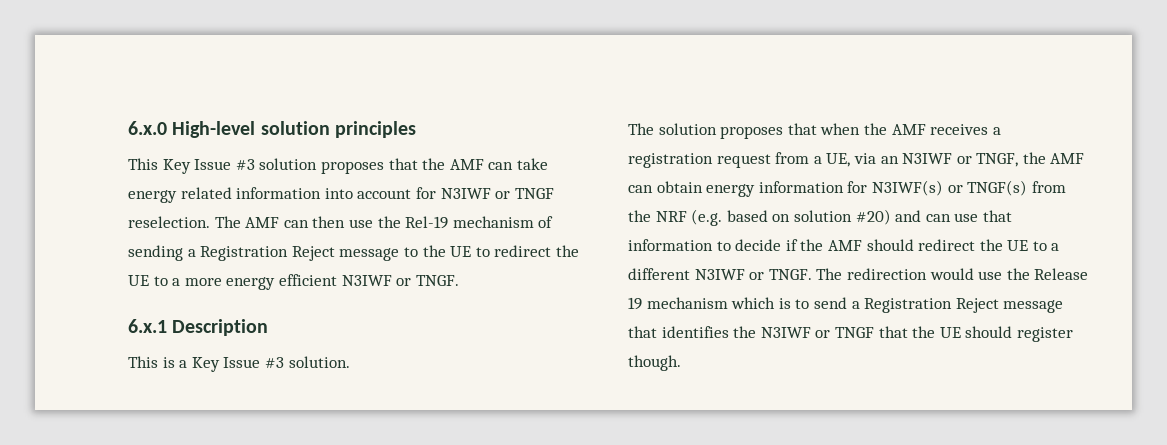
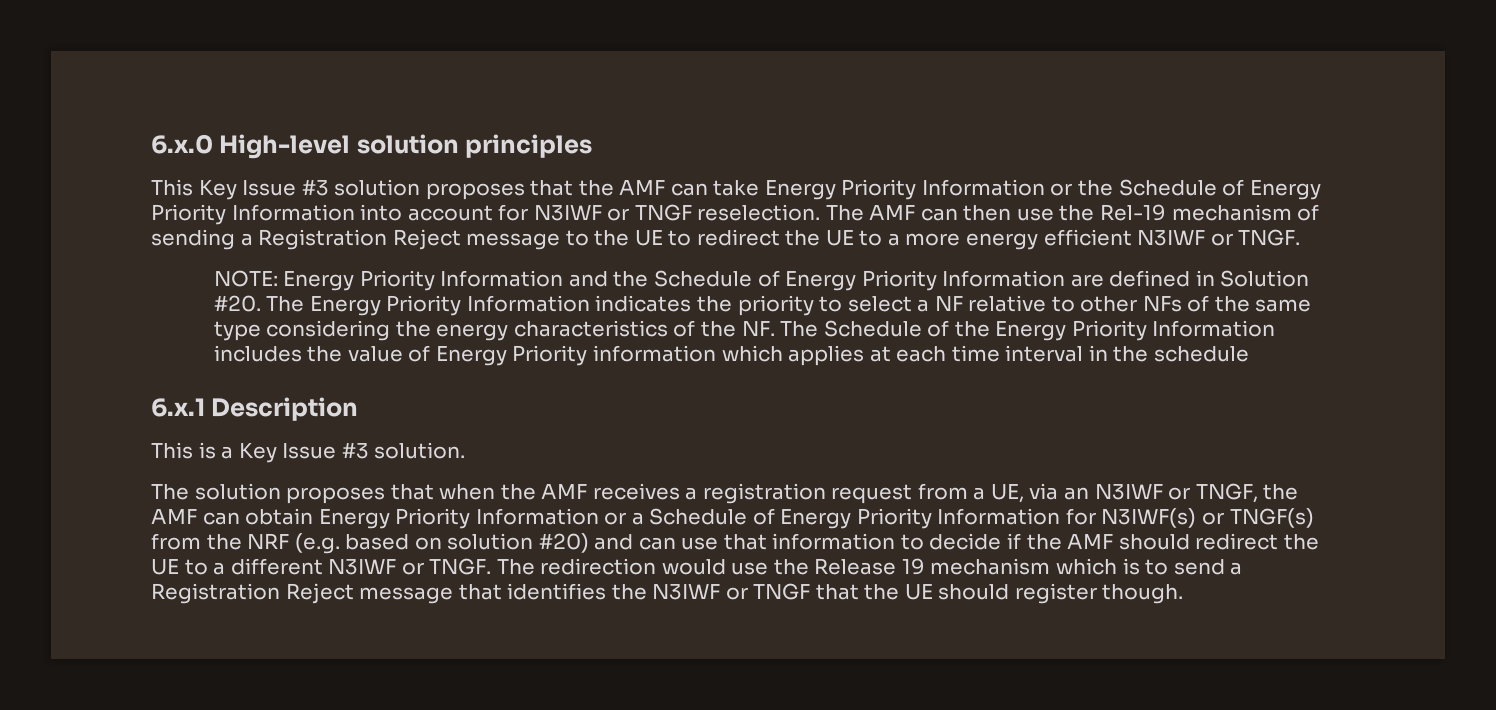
[128,187,322,203] energy related information -> [764,179,1321,200] [151,204,355,225] Energy Priority Information or the Schedule of Energy Priority Information
(459, 280) none -> [213,270,1310,291] [213,295,1312,316] [213,320,1276,341] [213,345,1249,366] // NOTE: Energy Priority Information and the Schedule of Energy Priority Information are defined in Solution #20. The Energy Priority Information indicates the priority to select a NF relative to other NFs of the same type considering the energy characteristics of the NF. The Schedule of the Energy Priority Information includes the value of Energy Priority information which applies at each time interval in the schedule
[706,181,844,197] energy information -> [318,508,1061,529] Energy Priority Information or a Schedule of Energy Priority Information

